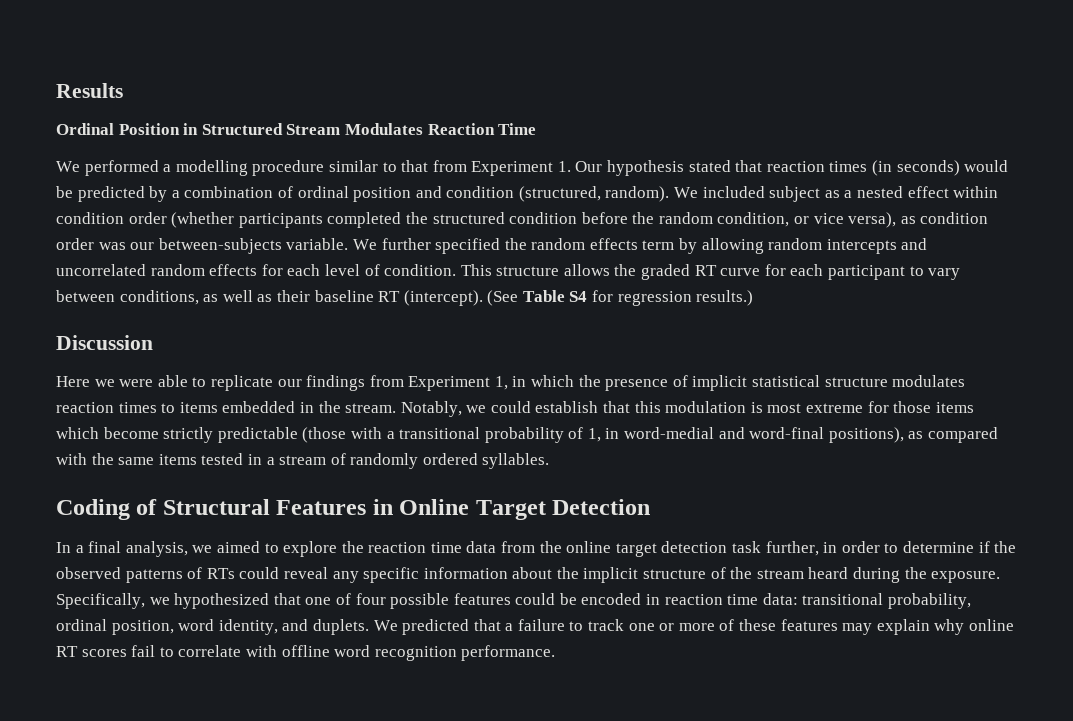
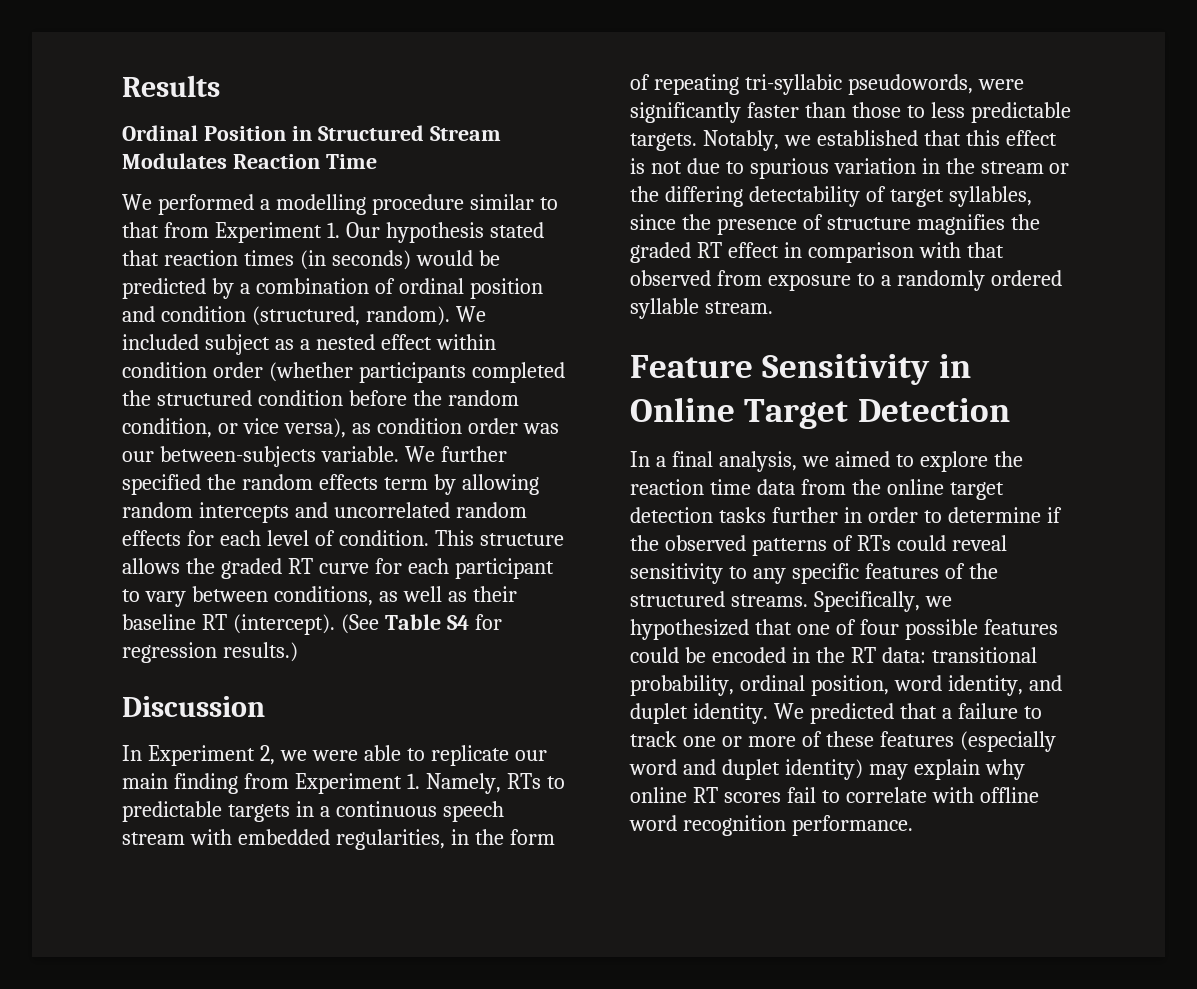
[56,376,90,387] Here -> [122,745,275,766] In Experiment 2,
[306,375,966,391] [56,401,974,417] [56,427,999,443] [56,453,550,469] [56,499,367,520] findings from Experiment 1, in which the presence of implicit statistical structure modulates reaction times to items embedded in the stream. Notably, we could establish that this modulation is most extreme for those items which become strictly predictable (those with a transitional probability of 1, in word-medial and word-final positions), as compared with the same items tested in a stream of randomly ordered syllables. // Coding of Structural Features -> [122,773,565,794] [122,801,504,822] [122,829,555,850] [630,74,1024,95] [630,102,1071,123] [630,130,1057,151] [630,158,1070,179] [630,186,1032,207] [630,214,1040,235] [630,242,1004,263] [630,270,1062,291] [630,298,773,319] [630,354,931,385] main finding from Experiment 1. Namely, RTs to predictable targets in a continuous speech stream with embedded regularities, in the form of repeating tri-syllabic pseudowords, were significantly faster than those to less predictable targets. Notably, we established that this effect is not due to spurious variation in the stream or the differing detectability of target syllables, since the presence of structure magnifies the graded RT effect in comparison with that observed from exposure to a randomly ordered syllable stream. // Feature Sensitivity
[732,541,819,556] task further, -> [718,507,838,523] tasks further
[332,567,1001,583] any specific information about the implicit structure of the stream heard during the exposure. -> [630,563,998,584] [630,591,808,607] sensitivity to any specific features of the structured streams.
[664,594,759,605] reaction time -> [815,647,876,663] the RT
[312,619,369,635] duplets. -> [630,703,768,724] duplet identity.
(838, 625) none -> [959,731,1056,752] [629,759,863,780] (especially word and duplet identity)

